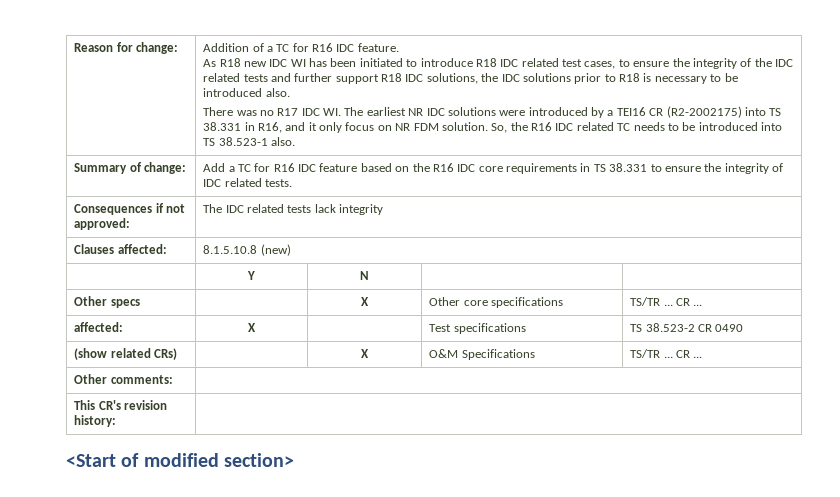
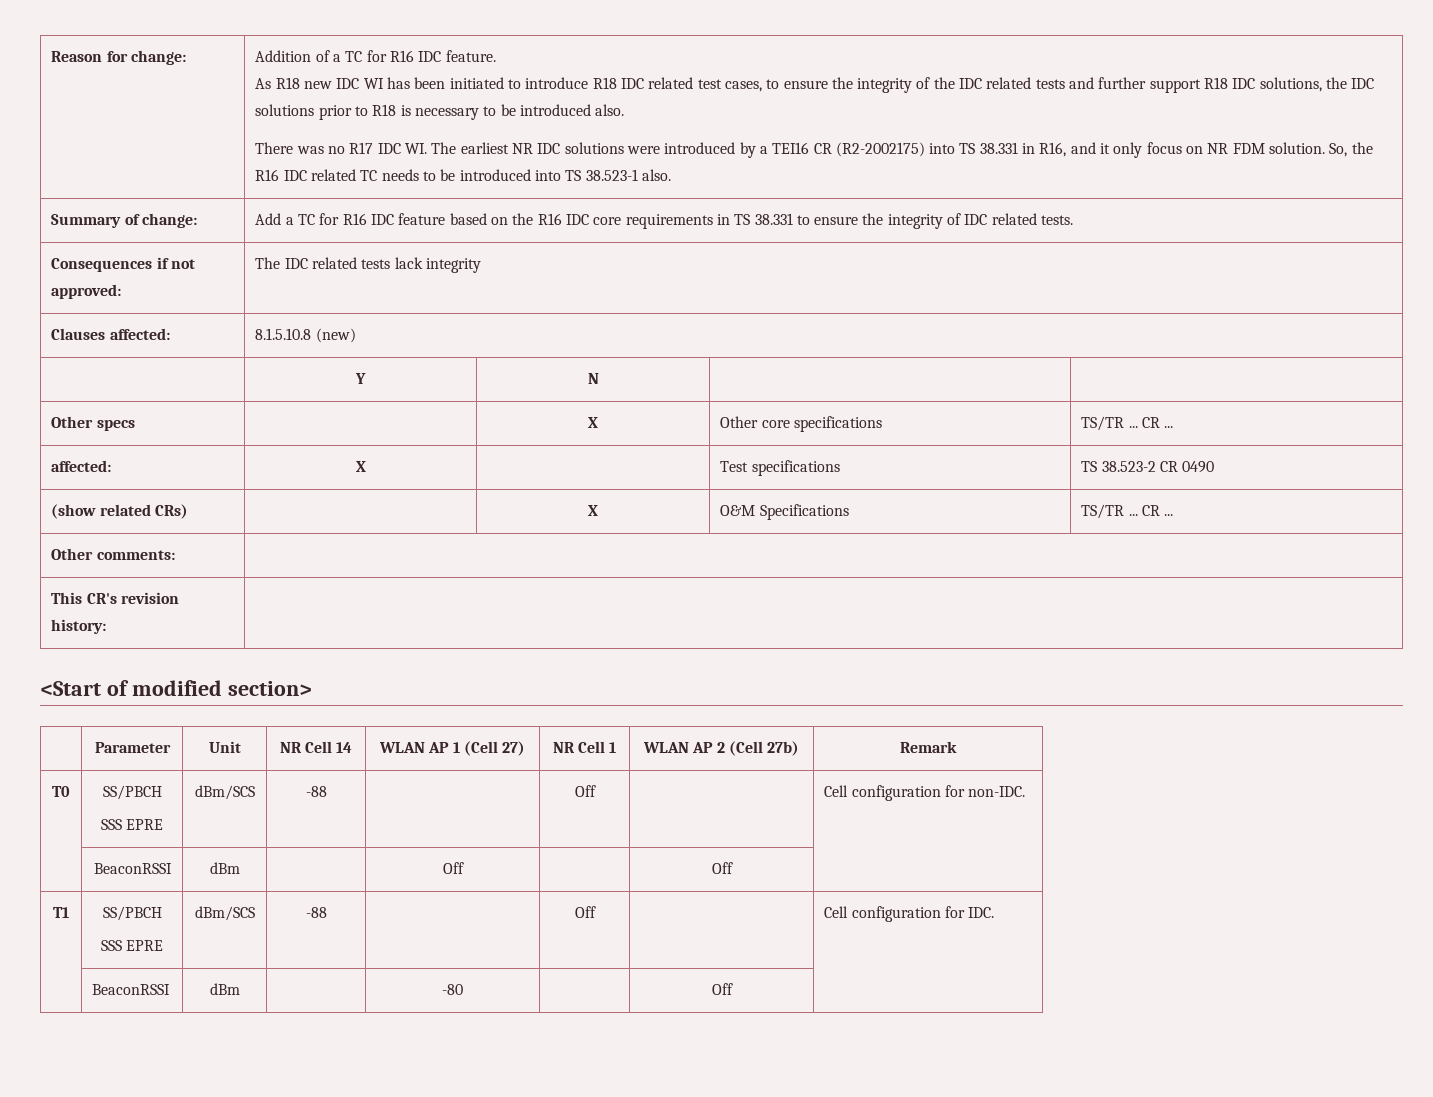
(294, 460) none -> [94,742,171,753] [208,741,241,753] [279,741,353,753] [378,741,526,756] [552,741,617,753] [642,741,800,756] [900,741,957,753] [52,786,70,797] [102,785,162,800] [100,819,164,830] [194,785,255,800] [305,786,327,797] [574,785,596,797] [824,785,1026,801] [93,863,172,874] [209,862,240,874] [442,862,464,874] [711,862,733,874] [53,907,69,918] [102,906,162,921] [100,940,164,951] [194,906,255,921] [305,907,327,918] [574,906,596,918] [824,906,995,922] [92,984,171,995] [209,983,240,995] [442,984,463,995] [711,983,733,995] // | Parameter | Unit | NR Cell 14 | WLAN AP 1 (Cell 27) | NR Cell 1 | WLAN AP 2 (Cell 27b) | Remark // T0 | SS/PBCH // SSS EPRE | dBm/SCS | -88 | | Off | | Cell configuration for non-IDC. // | BeaconRSSI | dBm | | Off | | Off | // T1 | SS/PBCH // SSS EPRE | dBm/SCS | -88 | | Off | | Cell configuration for IDC. // | BeaconRSSI | dBm | | -80 | | Off |

